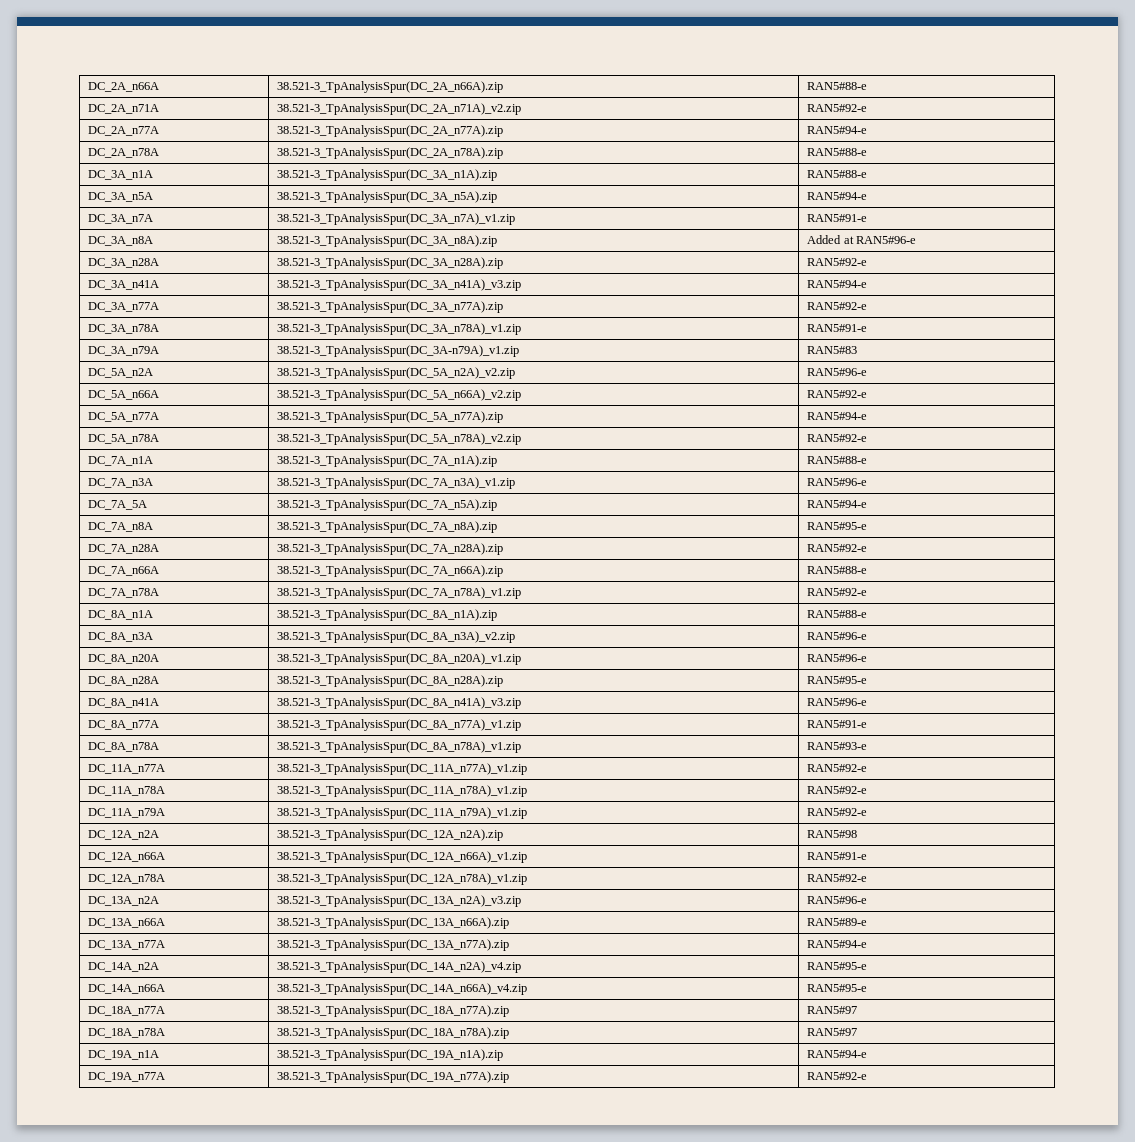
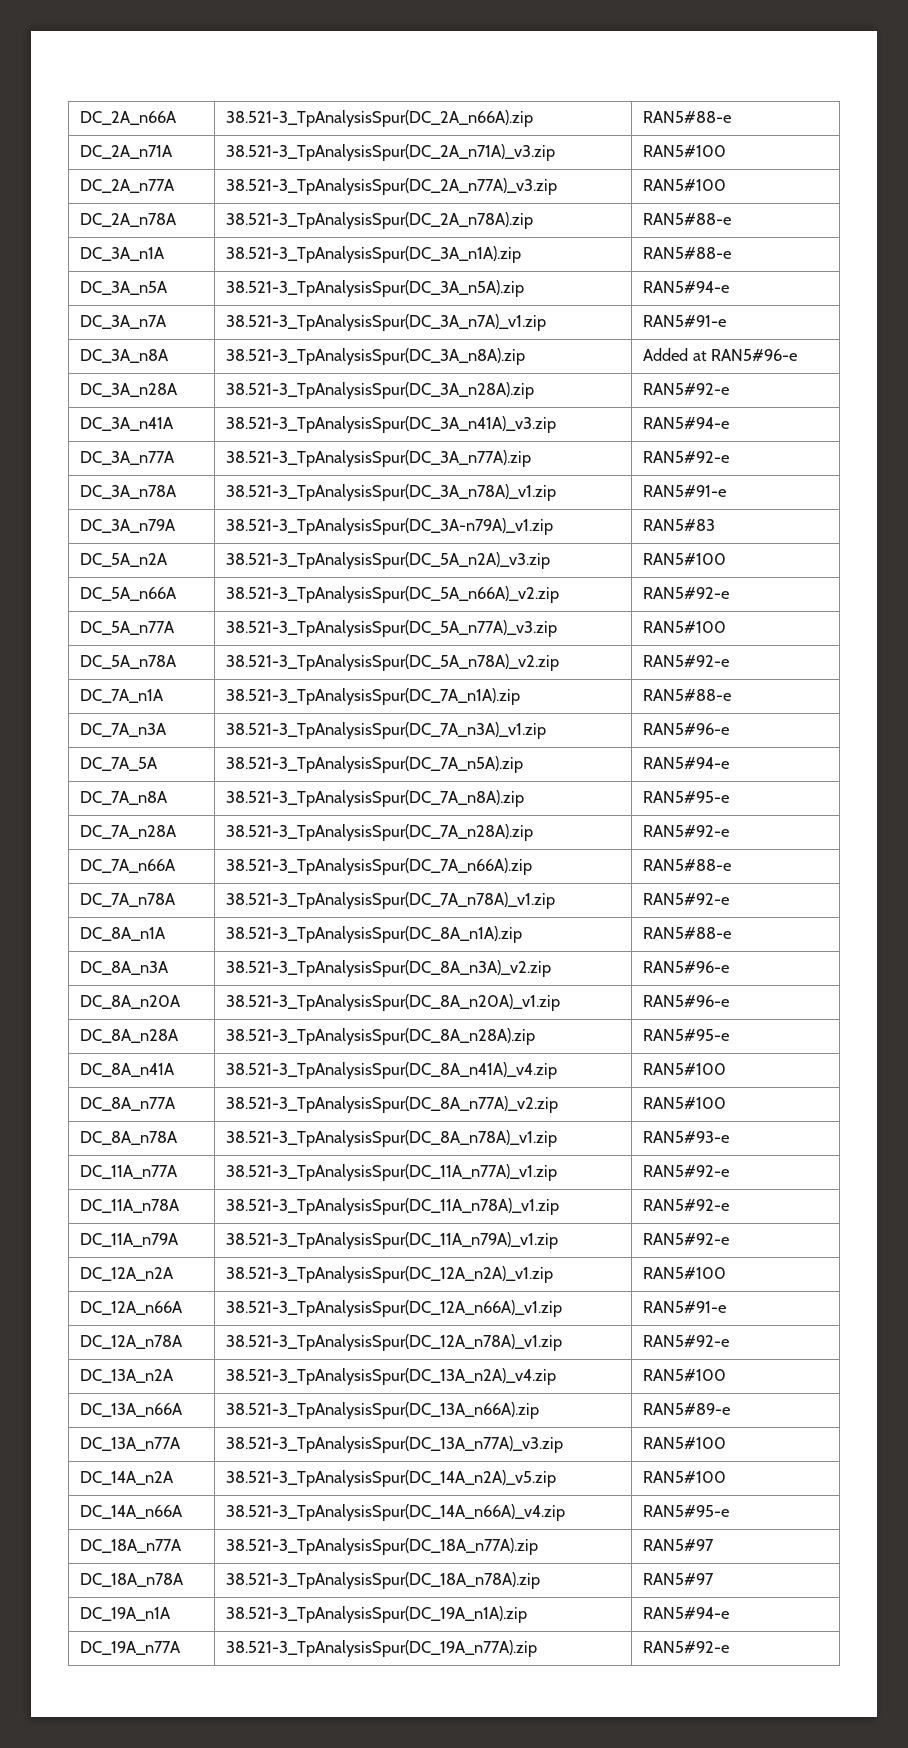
[277,103,522,115] [807,104,868,112] 38.521-3_TpAnalysisSpur(DC_2A_n71A)_v2.zip | RAN5#92-e -> [226,144,556,161] [643,145,727,157] 38.521-3_TpAnalysisSpur(DC_2A_n71A)_v3.zip | RAN5#100
[277,125,504,137] [807,126,868,134] 38.521-3_TpAnalysisSpur(DC_2A_n77A).zip | RAN5#94-e -> [226,178,558,195] [643,179,727,191] 38.521-3_TpAnalysisSpur(DC_2A_n77A)_v3.zip | RAN5#100
[277,367,516,379] [807,368,868,376] 38.521-3_TpAnalysisSpur(DC_5A_n2A)_v2.zip | RAN5#96-e -> [226,552,551,569] [643,553,727,565] 38.521-3_TpAnalysisSpur(DC_5A_n2A)_v3.zip | RAN5#100
[277,411,504,423] [807,412,868,420] 38.521-3_TpAnalysisSpur(DC_5A_n77A).zip | RAN5#94-e -> [226,620,558,637] [643,621,727,633] 38.521-3_TpAnalysisSpur(DC_5A_n77A)_v3.zip | RAN5#100
[277,697,522,709] [807,698,868,706] 38.521-3_TpAnalysisSpur(DC_8A_n41A)_v3.zip | RAN5#96-e -> [226,1062,558,1079] [643,1063,727,1075] 38.521-3_TpAnalysisSpur(DC_8A_n41A)_v4.zip | RAN5#100
[277,719,522,731] [807,720,868,728] 38.521-3_TpAnalysisSpur(DC_8A_n77A)_v1.zip | RAN5#91-e -> [226,1096,559,1113] [643,1097,727,1109] 38.521-3_TpAnalysisSpur(DC_8A_n77A)_v2.zip | RAN5#100
[277,829,504,841] [807,830,858,838] 38.521-3_TpAnalysisSpur(DC_12A_n2A).zip | RAN5#98 -> [226,1266,554,1283] [643,1267,727,1279] 38.521-3_TpAnalysisSpur(DC_12A_n2A)_v1.zip | RAN5#100
[277,895,522,907] [807,896,868,904] 38.521-3_TpAnalysisSpur(DC_13A_n2A)_v3.zip | RAN5#96-e -> [226,1368,557,1385] [643,1369,727,1381] 38.521-3_TpAnalysisSpur(DC_13A_n2A)_v4.zip | RAN5#100
[277,939,510,951] [807,940,868,948] 38.521-3_TpAnalysisSpur(DC_13A_n77A).zip | RAN5#94-e -> [226,1436,564,1453] [643,1437,727,1449] 38.521-3_TpAnalysisSpur(DC_13A_n77A)_v3.zip | RAN5#100
[277,961,522,973] [807,962,868,970] 38.521-3_TpAnalysisSpur(DC_14A_n2A)_v4.zip | RAN5#95-e -> [226,1470,557,1487] [643,1471,727,1483] 38.521-3_TpAnalysisSpur(DC_14A_n2A)_v5.zip | RAN5#100

